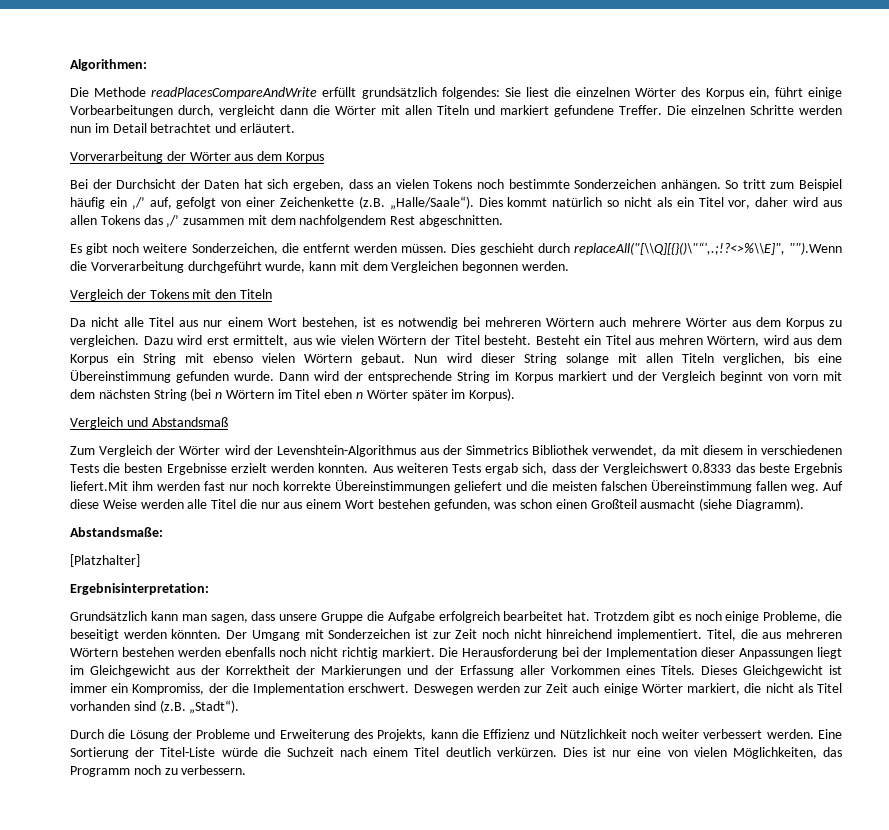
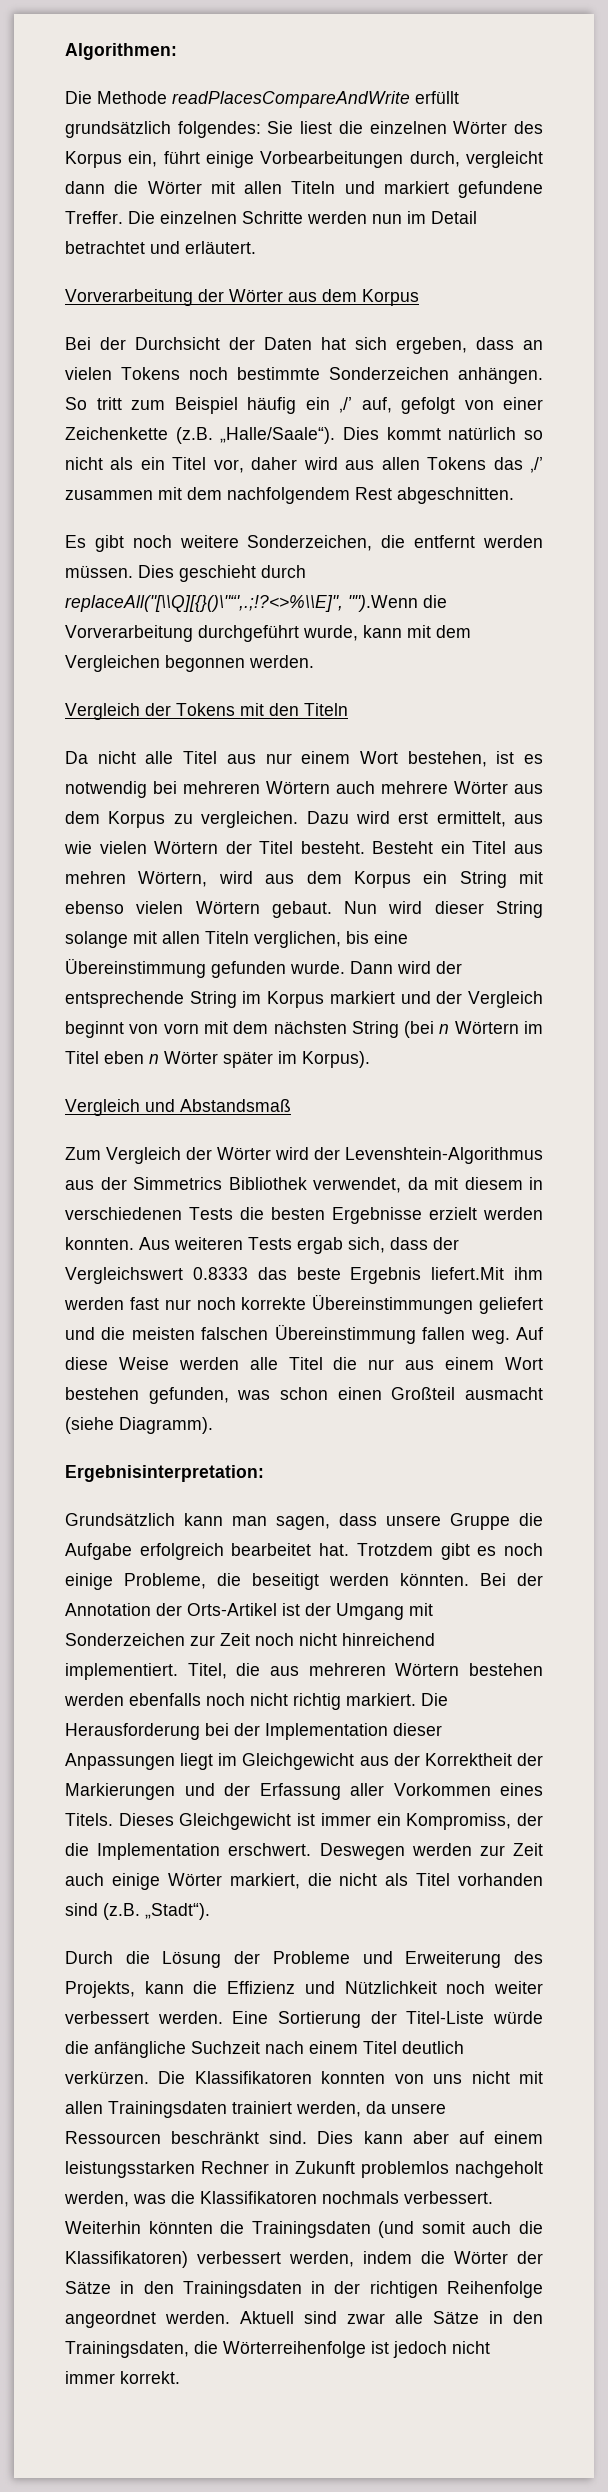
[70,527,163,537] [70,554,140,567] // Abstandsmaße: // [Platzhalter] -> (213, 1425) none
[226,630,248,639] Der -> [480,1573,543,1586] [65,1603,331,1616] Bei der Annotation der Orts-Artikel ist der
[414,629,428,639] ist -> (185, 1639) none
(281, 752) none -> [94,2041,186,2058] anfängliche
[562,747,842,759] [70,765,247,777] Dies ist nur eine von vielen Möglichkeiten, das Programm noch zu verbessern. -> [158,2071,543,2084] [65,2101,446,2118] [65,2131,544,2144] [65,2161,543,2178] [64,2191,493,2207] [65,2221,543,2238] [65,2251,543,2268] [65,2281,543,2298] [65,2311,543,2328] [65,2341,490,2358] [65,2371,180,2384] Die Klassifikatoren konnten von uns nicht mit allen Trainingsdaten trainiert werden, da unsere Ressourcen beschränkt sind. Dies kann aber auf einem leistungsstarken Rechner in Zukunft problemlos nachgeholt werden, was die Klassifikatoren nochmals verbessert. Weiterhin könnten die Trainingsdaten (und somit auch die Klassifikatoren) verbessert werden, indem die Wörter der Sätze in den Trainingsdaten in der richtigen Reihenfolge angeordnet werden. Aktuell sind zwar alle Sätze in den Trainingsdaten, die Wörterreihenfolge ist jedoch nicht immer korrekt.

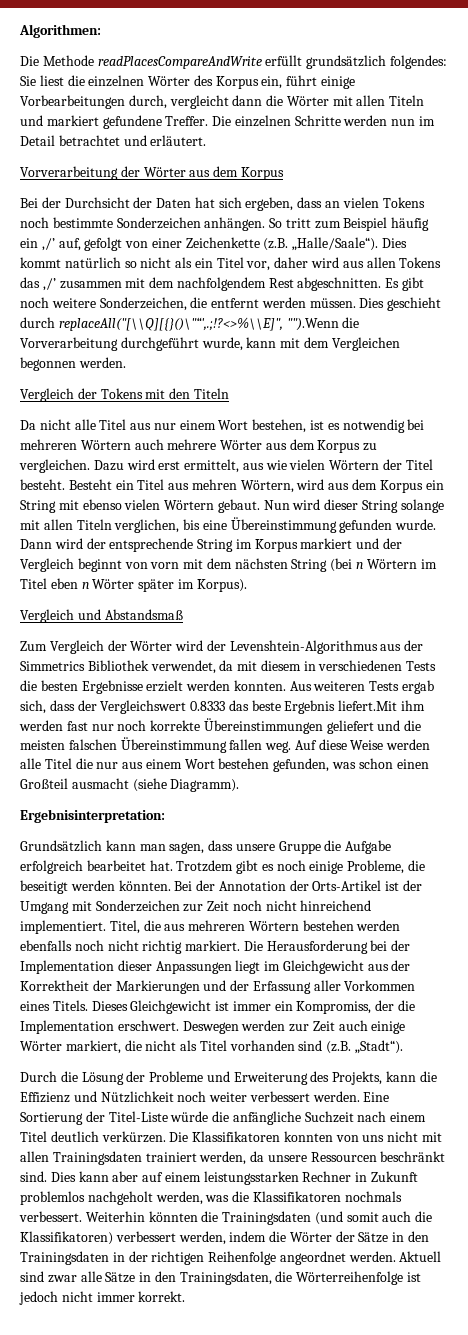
(514, 495) // -> (382, 284) none

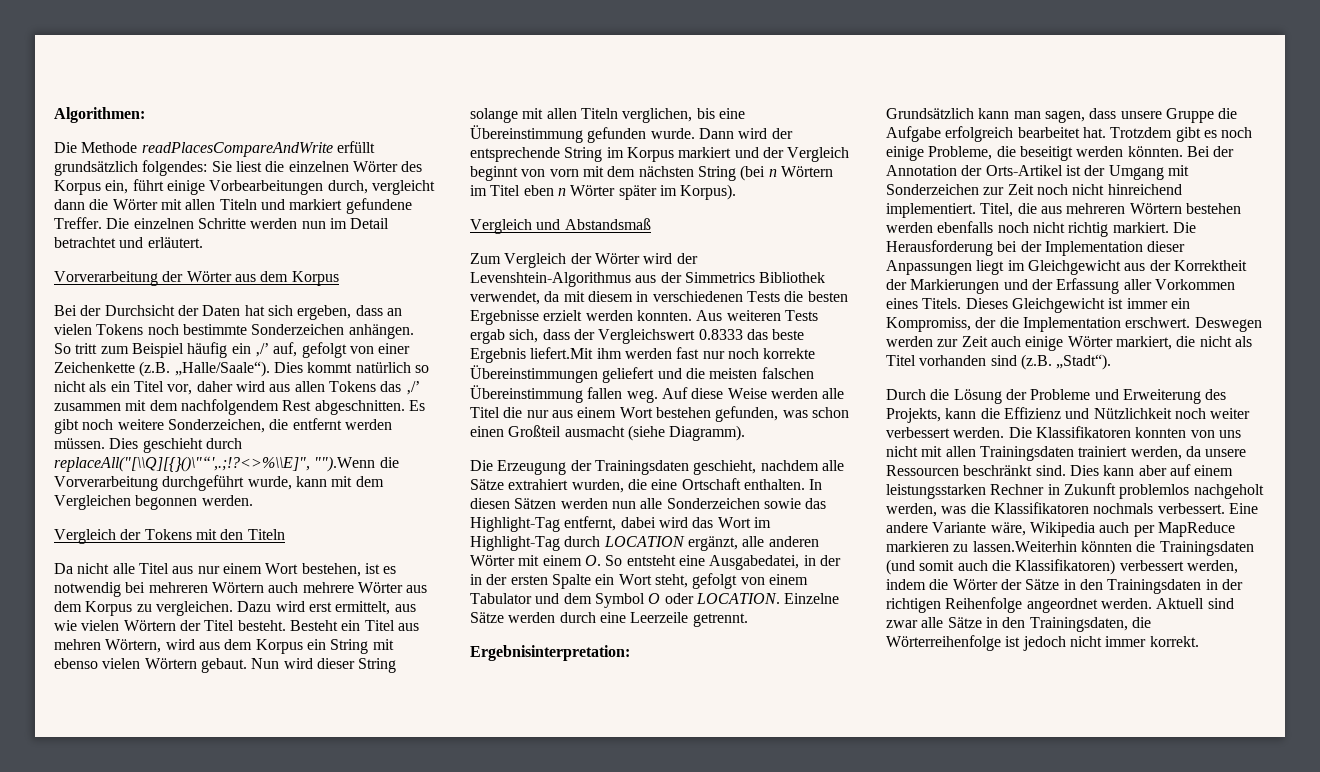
(240, 785) none -> [470,460,844,475] [470,478,823,493] [470,498,827,509] [470,516,771,532] [470,536,819,551] [470,555,841,570] [470,573,808,589] [470,593,840,608] [470,612,748,627] // Die Erzeugung der Trainingsdaten geschieht, nachdem alle Sätze extrahiert wurden, die eine Ortschaft enthalten. In diesen Sätzen werden nun alle Sonderzeichen sowie das Highlight-Tag entfernt, dabei wird das Wort im Highlight-Tag durch LOCATION ergänzt, alle anderen Wörter mit einem O. So entsteht eine Ausgabedatei, in der in der ersten Spalte ein Wort steht, gefolgt von einem Tabulator und dem Symbol O oder LOCATION. Einzelne Sätze werden durch eine Leerzeile getrennt.
[363,1092,390,1102] [20,1111,427,1125] [20,1131,166,1143] Eine Sortierung der Titel-Liste würde die anfängliche Suchzeit nach einem Titel deutlich verkürzen. -> (1005, 432) none
[85,1211,145,1222] Weiterhin -> [1228,503,1258,514] [886,522,1235,537] [886,541,1077,552] Eine andere Variante wäre, Wikipedia auch per MapReduce markieren zu lassen.Weiterhin

